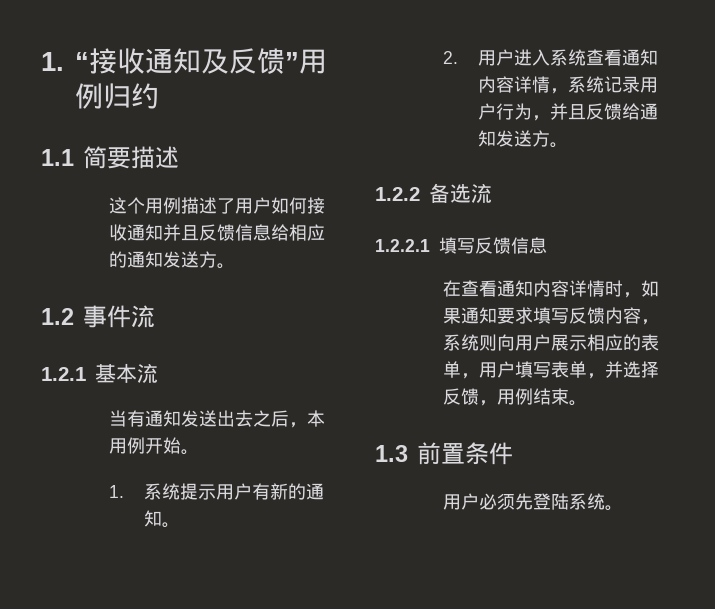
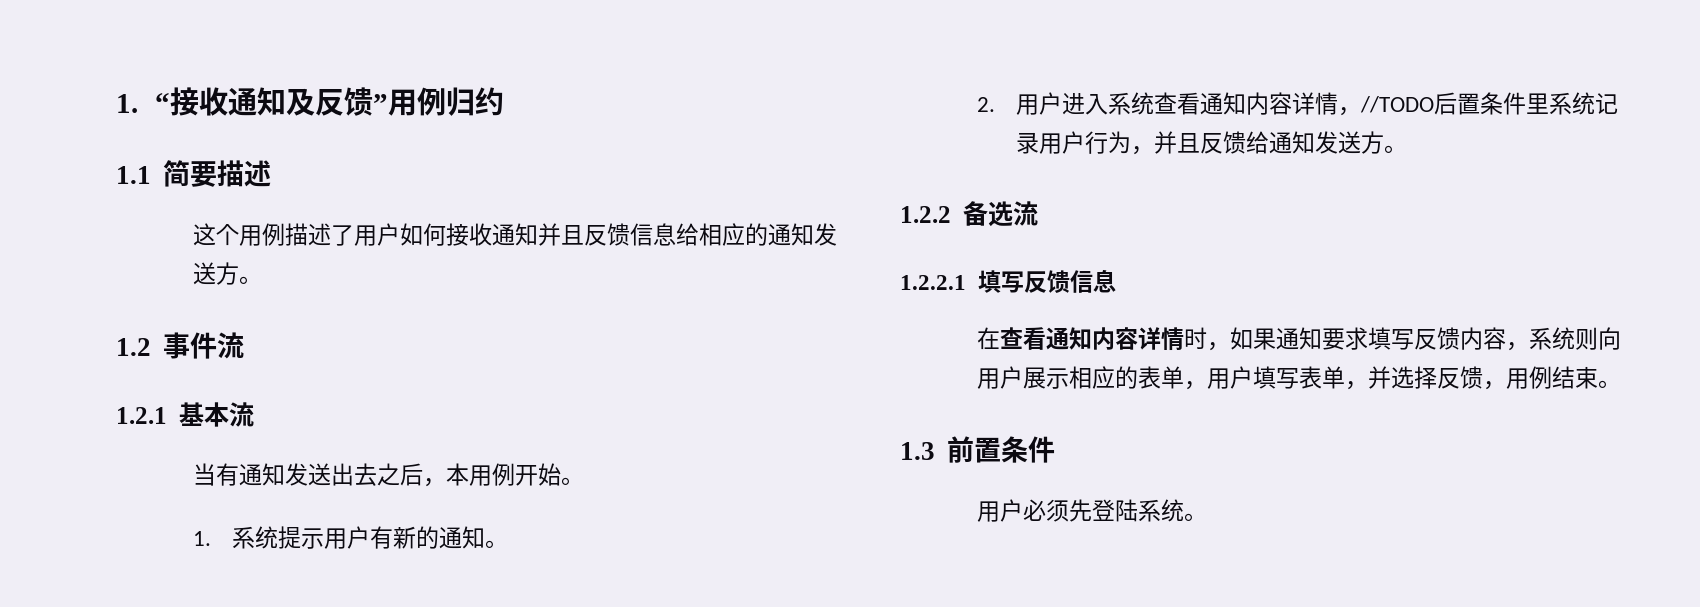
(568, 91) none -> [1359,92,1549,115] //TODO后置条件里

